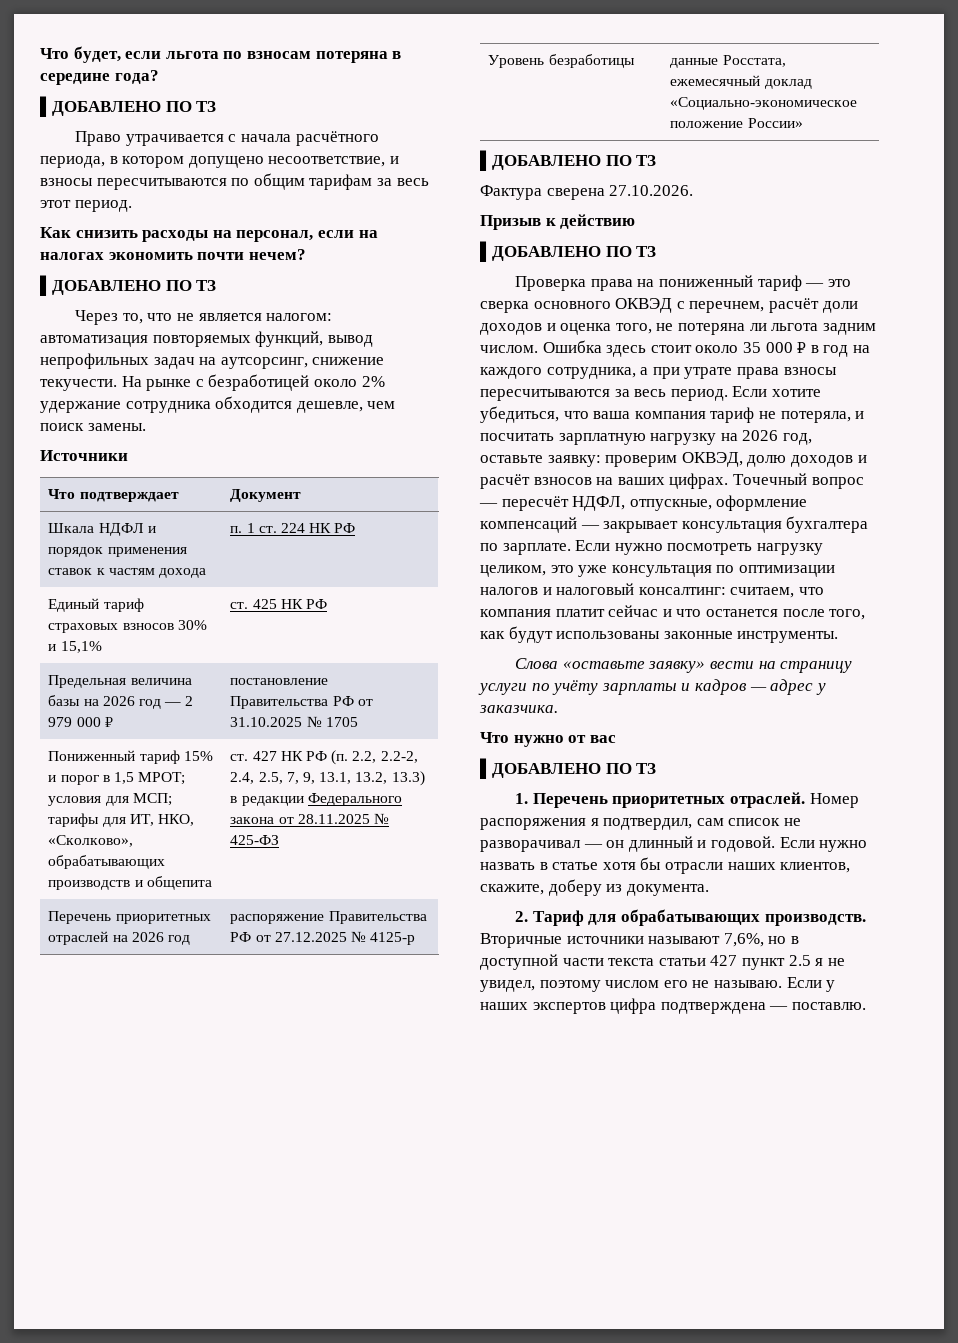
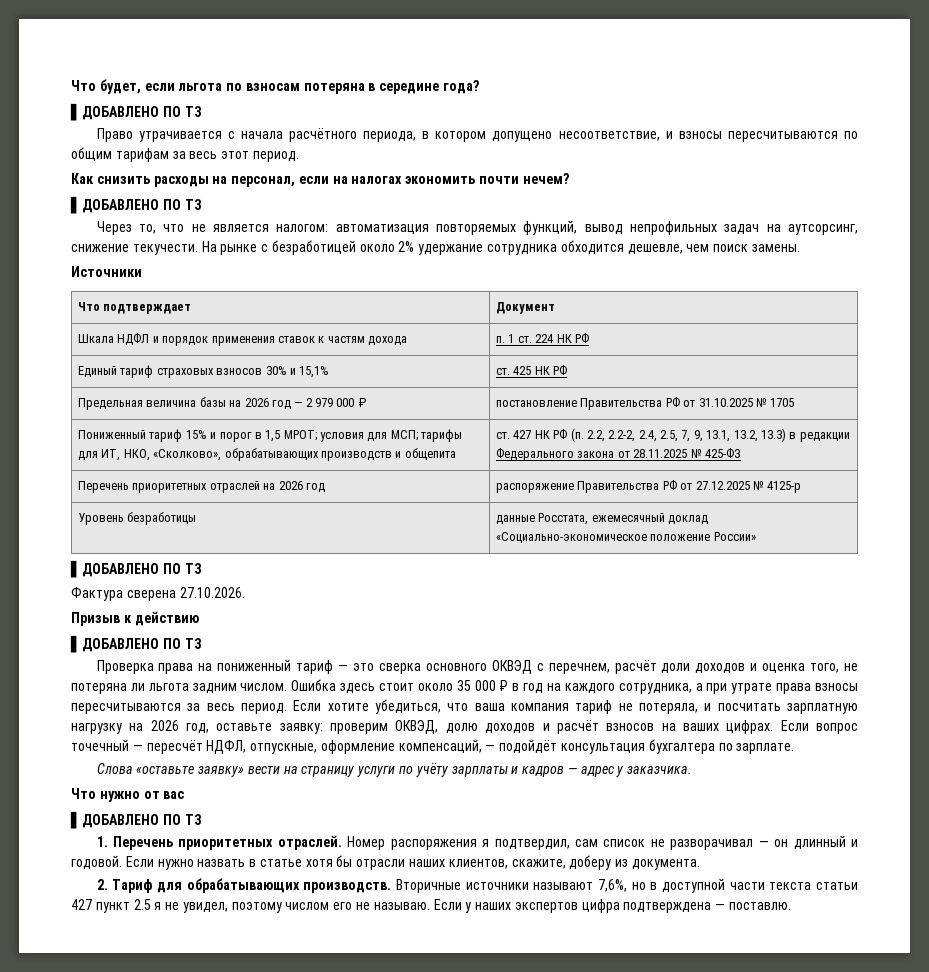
[732,473,864,489] Точечный вопрос -> [780,720,859,734] [71,739,129,751] Если вопрос точечный
[480,517,679,533] компенсаций — закрывает -> [398,739,558,753] компенсаций, — подойдёт
[575,540,823,555] [480,565,835,577] [480,583,824,598] [480,605,866,620] [480,626,839,643] Если нужно посмотреть нагрузку целиком, это уже консультация по оптимизации налогов и налоговый консалтинг: считаем, что компания платит сейчас и что останется после того, как будут использованы законные инструменты. -> (795, 748) none

